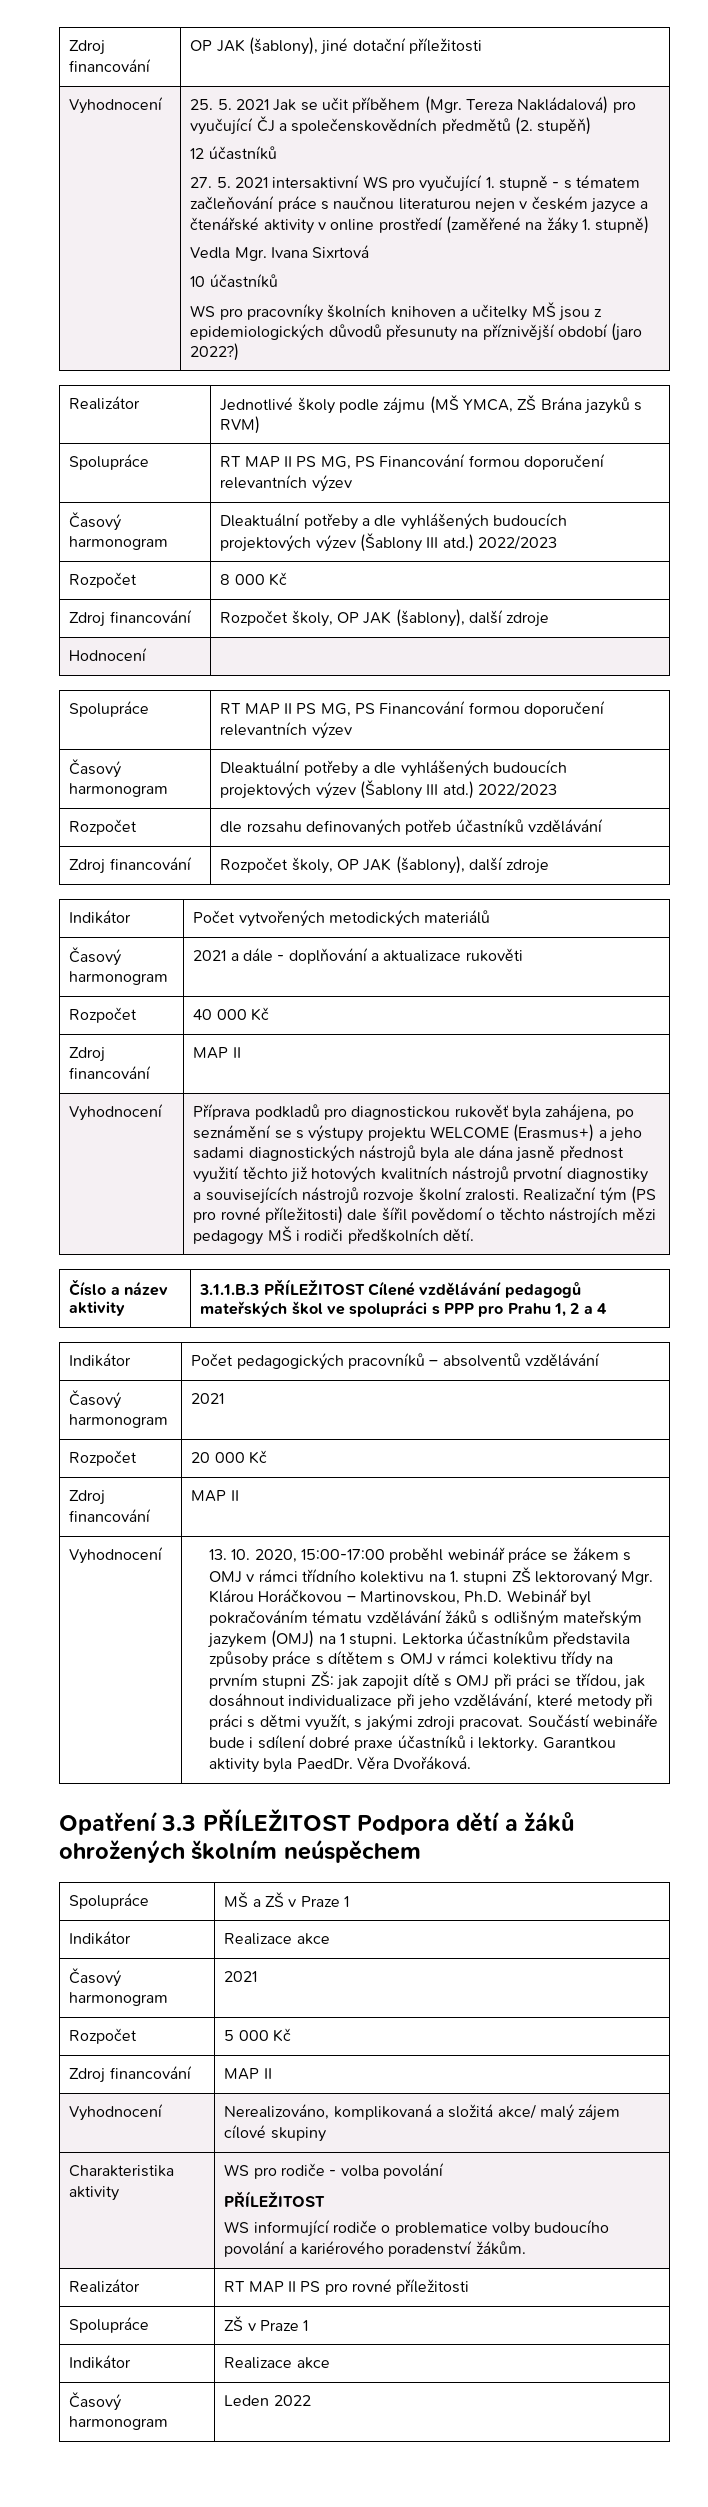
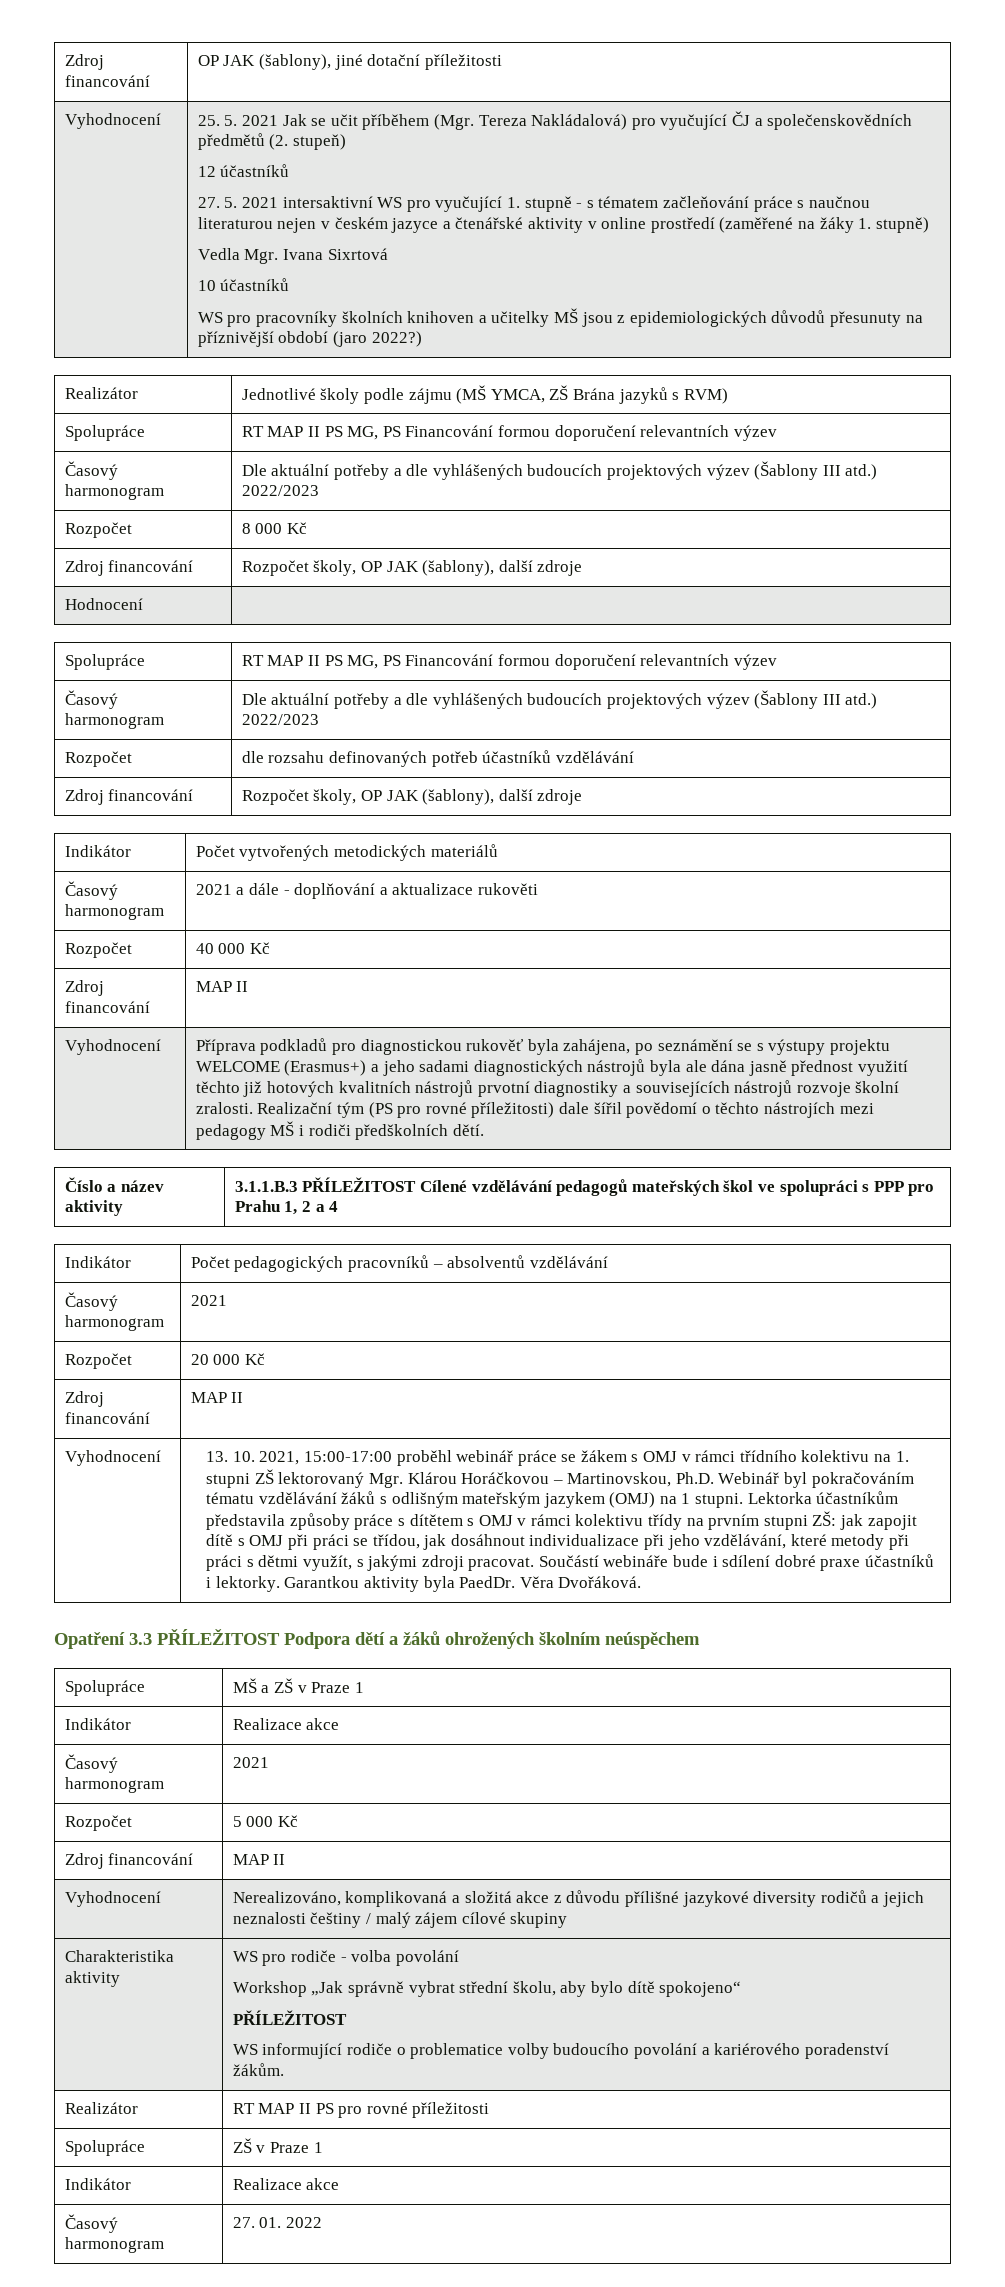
[537,117,592,135] stupěň) -> [293,134,347,150] stupeň)
[220,513,301,527] Dleaktuální -> [241,464,330,476] Dle aktuální
[220,760,301,774] Dleaktuální -> [241,693,330,705] Dle aktuální
[622,1207,657,1220] mězi -> [839,1103,874,1114] mezi
[254,1549,297,1563] 2020, -> [259,1451,300,1465] 2021,
[497,2104,536,2119] akce/ -> [516,1890,924,1907] [232,1912,372,1928] akce z důvodu přílišné jazykové diversity rodičů a jejich neznalosti češtiny /
(444, 2171) none -> [232,1981,742,1997] // Workshop „Jak správně vybrat střední školu, aby bylo dítě spokojeno“
[224,2395,270,2406] Leden -> [232,2217,282,2228] 27. 01.

